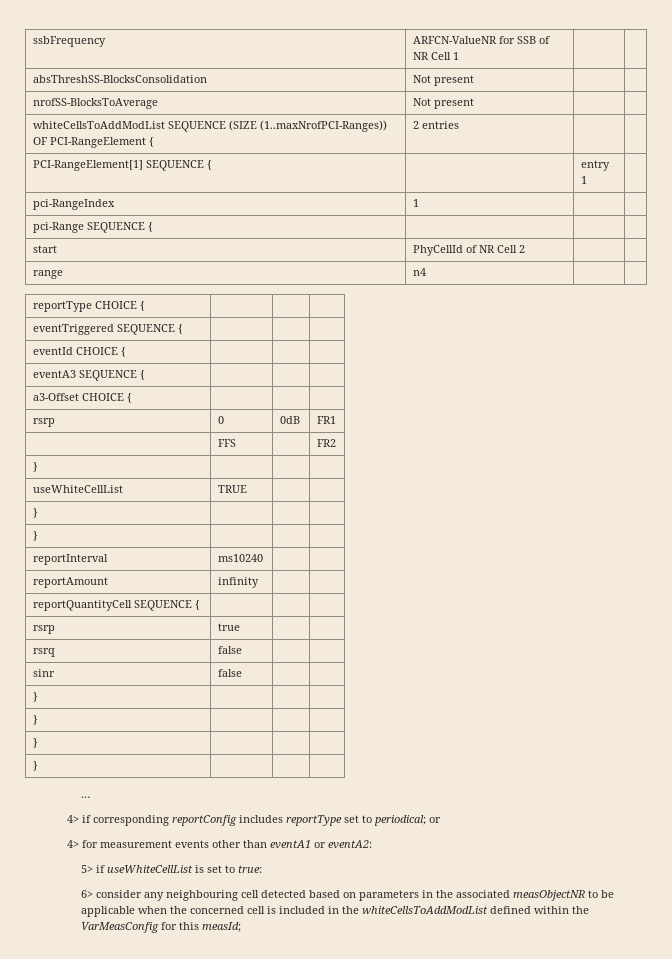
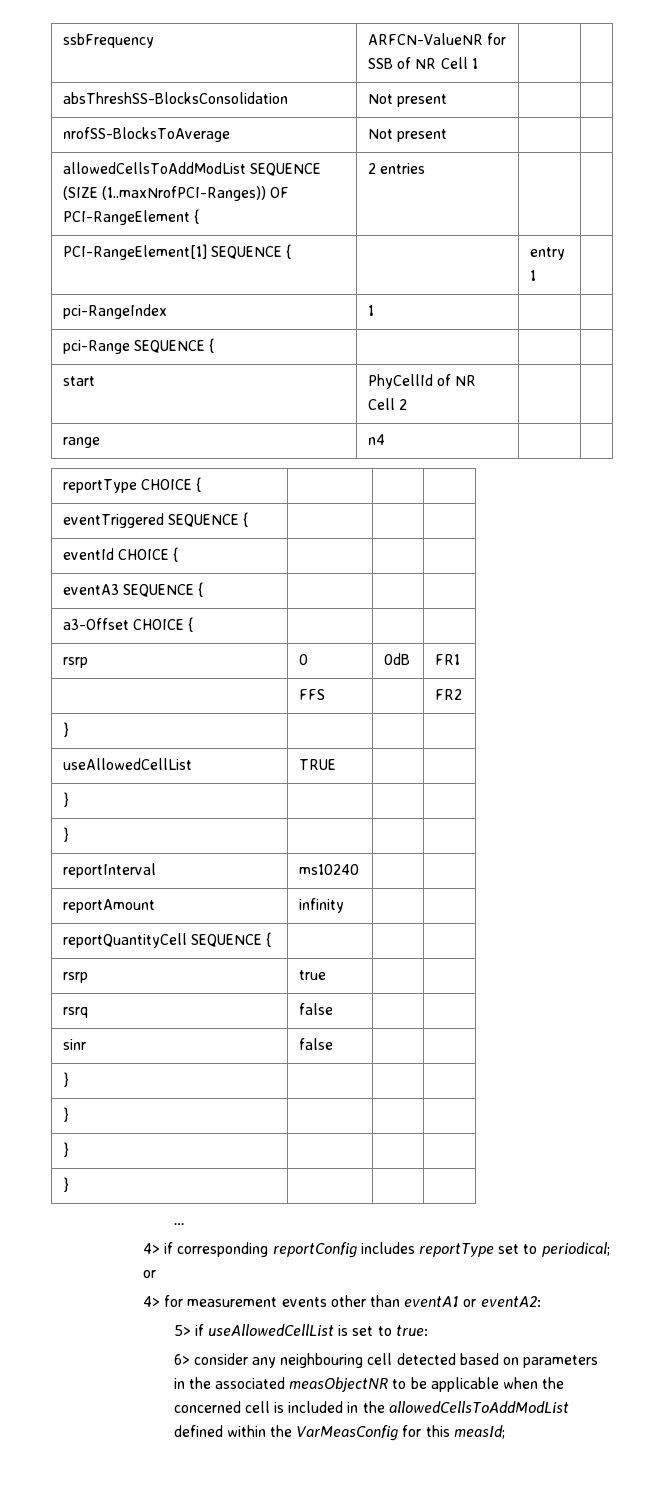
[32,121,165,129] whiteCellsToAddModList -> [62,162,246,174] allowedCellsToAddModList
[32,485,123,493] useWhiteCellList -> [62,758,192,770] useAllowedCellList
[107,865,194,873] useWhiteCellList -> [208,1324,335,1336] useAllowedCellList
[362,906,489,914] whiteCellsToAddModList -> [388,1401,569,1413] allowedCellsToAddModList

